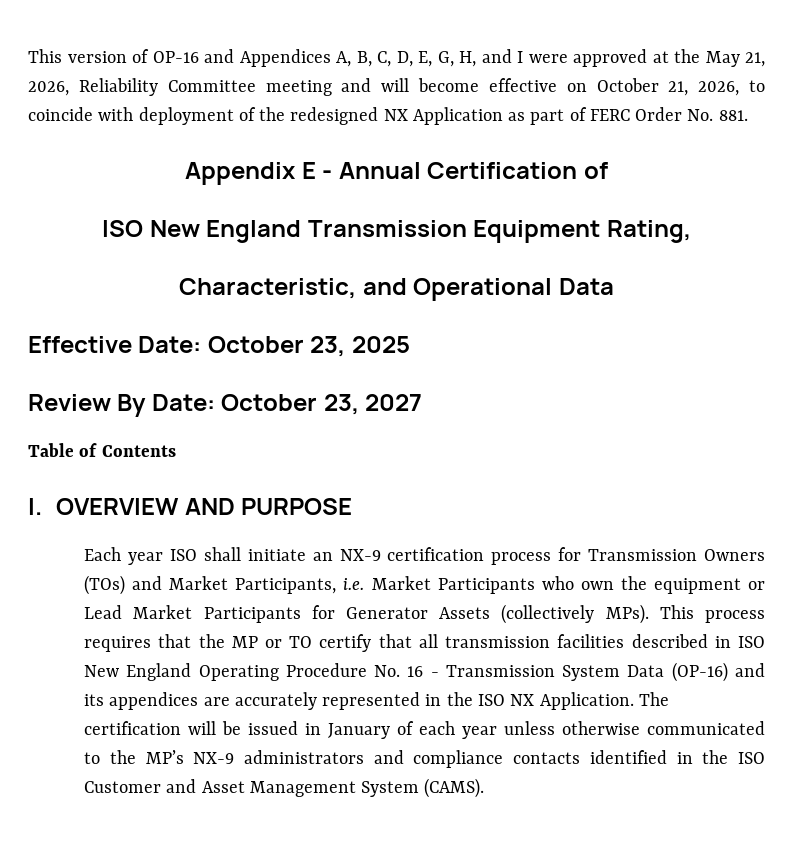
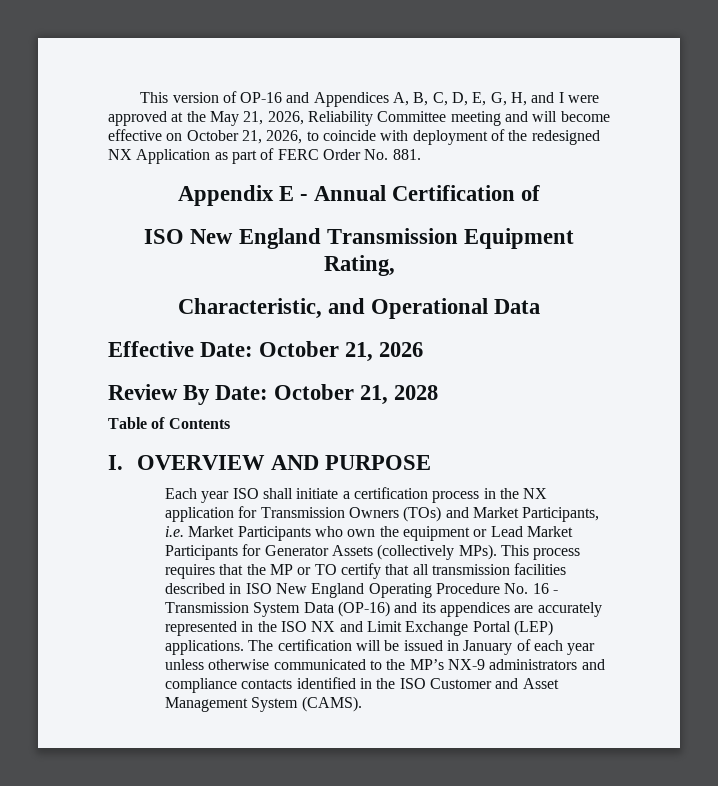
[310,336,410,357] 23, 2025 -> [345,342,424,362] 21, 2026
[323,394,423,415] 23, 2027 -> [360,385,439,405] 21, 2028
[312,547,552,565] an NX-9 certification process -> [342,487,548,503] [165,507,235,522] a certification process in the NX application
[539,692,634,710] Application. -> [339,620,554,636] [165,640,245,655] and Limit Exchange Portal (LEP) applications.

